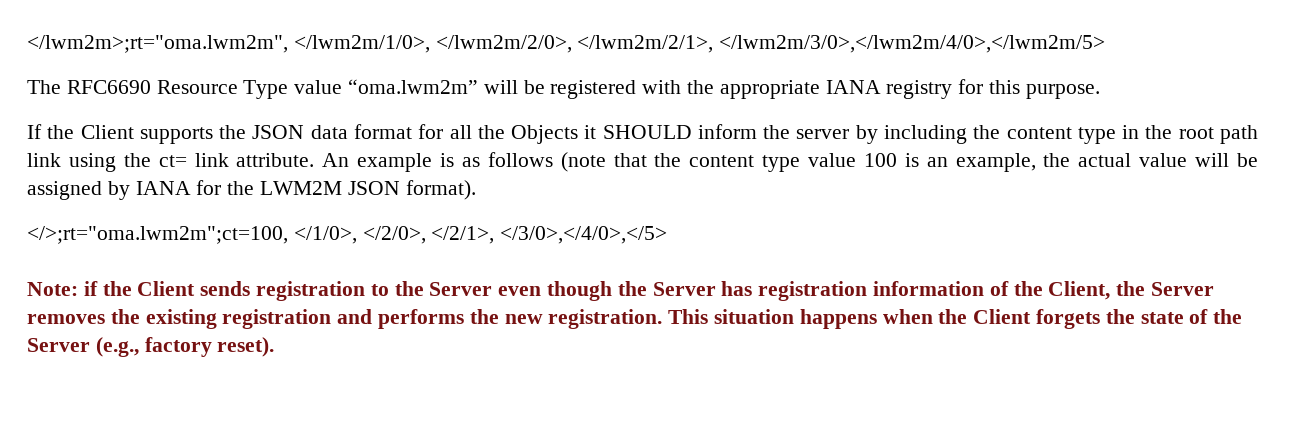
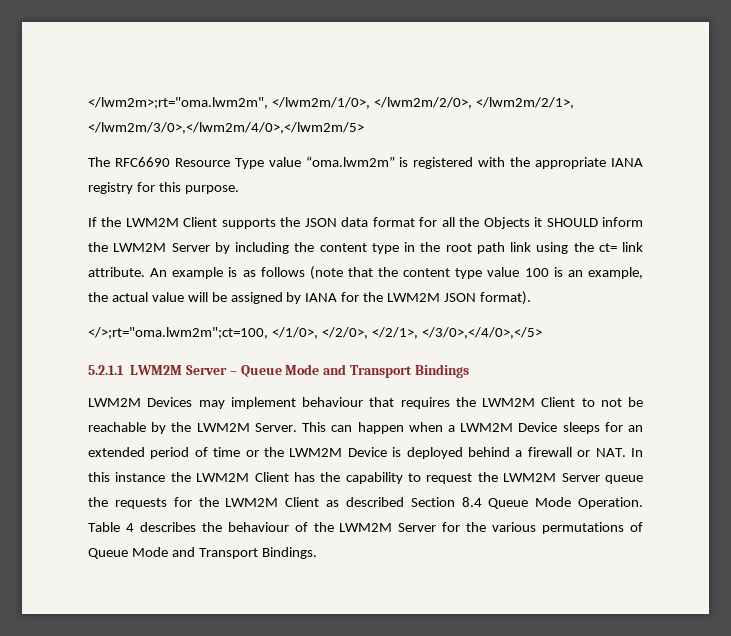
[483,80,545,94] will be -> [399,157,409,167] is
(75, 132) none -> [125,218,179,227] LWM2M
[796,129,850,139] server -> [113,243,210,252] LWM2M Server
[27,281,1215,301] [27,309,1243,329] [27,337,275,357] Note: if the Client sends registration to the Server even though the Server has registration information of the Client, the Server removes the existing registration and performs the new registration. This situation happens when the Client forgets the state of the Server (e.g., factory reset). -> [88,364,469,378] [88,397,643,409] [88,422,643,434] [88,447,643,459] [88,472,643,484] [88,497,643,509] [88,522,643,534] [88,547,317,559] 5.2.1.1 LWM2M Server – Queue Mode and Transport Bindings // LWM2M Devices may implement behaviour that requires the LWM2M Client to not be reachable by the LWM2M Server. This can happen when a LWM2M Device sleeps for an extended period of time or the LWM2M Device is deployed behind a firewall or NAT. In this instance the LWM2M Client has the capability to request the LWM2M Server queue the requests for the LWM2M Client as described Section 8.4 Queue Mode Operation. Table 4 describes the behaviour of the LWM2M Server for the various permutations of Queue Mode and Transport Bindings.

